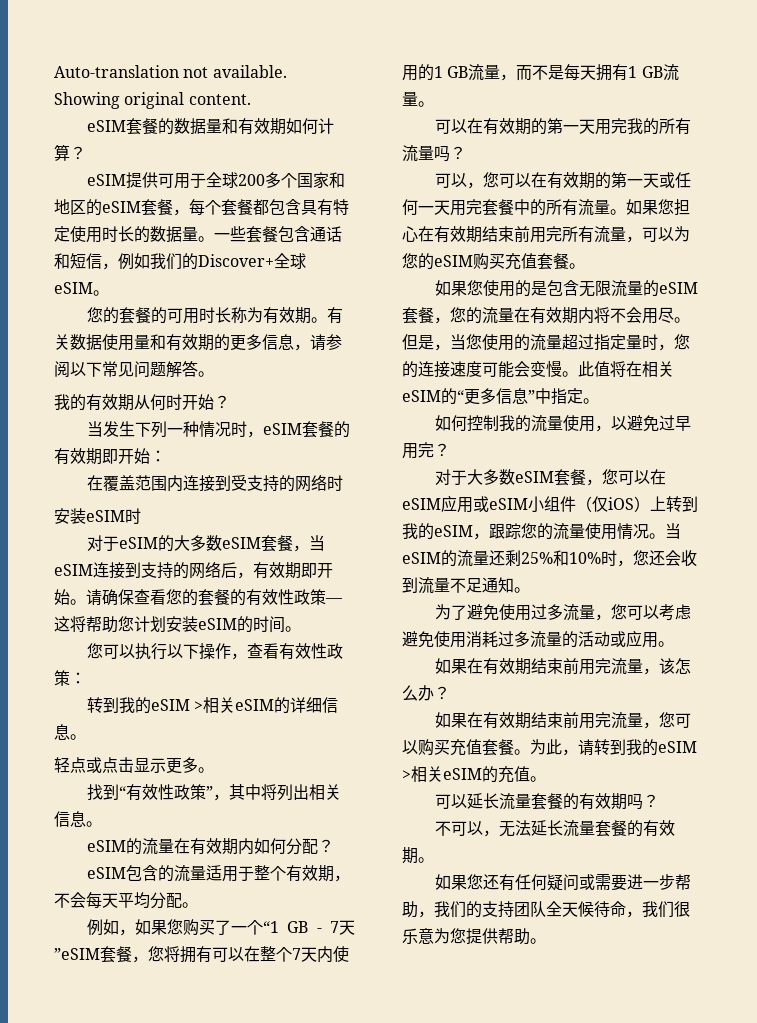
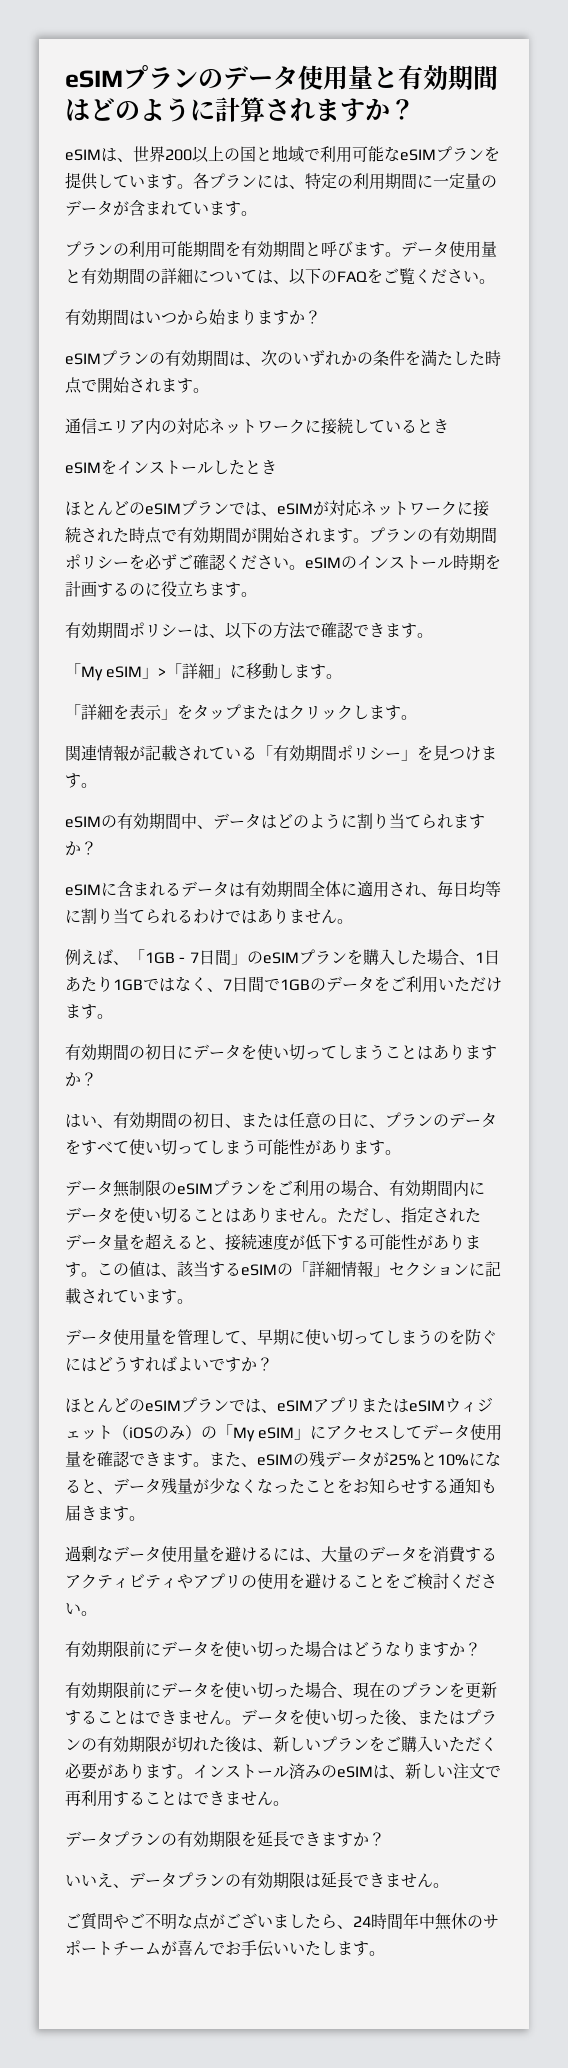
[54,65,287,78] [54,92,251,109] [86,118,334,135] [54,144,86,161] [86,172,345,189] [54,199,349,216] [54,226,342,243] [54,253,306,270] [54,282,109,296] [86,307,343,324] [54,334,342,351] [54,361,214,378] [54,394,230,411] [86,421,350,438] [54,448,166,465] [86,474,343,492] [54,508,141,524] [86,535,325,552] [54,561,333,579] [54,589,343,606] [54,616,301,633] [86,643,343,660] [54,670,86,686] [86,697,339,714] [54,724,86,740] [54,757,214,774] [86,784,341,801] [54,811,102,827] [86,838,334,855] [86,865,350,882] [54,892,198,909] [86,919,355,936] [54,946,349,963] [402,64,679,81] [402,92,434,107] [434,118,691,135] [402,145,466,162] [434,172,691,189] [402,199,690,216] [402,226,690,243] [402,253,585,270] [434,280,698,297] [402,307,690,324] [402,334,690,351] [402,360,674,378] [402,388,599,405] [434,415,691,432] [402,442,450,459] [434,469,666,486] [402,495,698,513] [402,523,681,540] [402,550,697,567] [402,577,530,594] [434,604,691,621] [402,630,674,648] [434,658,691,675] [402,685,450,701] [434,712,691,729] [402,739,697,756] [402,766,546,783] [434,793,659,810] [434,820,675,837] [402,847,434,864] [434,874,691,891] [402,901,690,918] [402,928,530,945] Auto-translation not available. Showing original content. // eSIM套餐的数据量和有效期如何计算？ // eSIM提供可用于全球200多个国家和地区的eSIM套餐，每个套餐都包含具有特定使用时长的数据量。一些套餐包含通话和短信，例如我们的Discover+全球eSIM。 // 您的套餐的可用时长称为有效期。有关数据使用量和有效期的更多信息，请参阅以下常见问题解答。 // 我的有效期从何时开始？ // 当发生下列一种情况时，eSIM套餐的有效期即开始： // 在覆盖范围内连接到受支持的网络时 // 安装eSIM时 // 对于eSIM的大多数eSIM套餐，当eSIM连接到支持的网络后，有效期即开始。请确保查看您的套餐的有效性政策—这将帮助您计划安装eSIM的时间。 // 您可以执行以下操作，查看有效性政策： // 转到我的eSIM >相关eSIM的详细信息。 // 轻点或点击显示更多。 // 找到“有效性政策”，其中将列出相关信息。 // eSIM的流量在有效期内如何分配？ // eSIM包含的流量适用于整个有效期，不会每天平均分配。 // 例如，如果您购买了一个“1 GB - 7天”eSIM套餐，您将拥有可以在整个7天内使用的1 GB流量，而不是每天拥有1 GB流量。 // 可以在有效期的第一天用完我的所有流量吗？ // 可以，您可以在有效期的第一天或任何一天用完套餐中的所有流量。如果您担心在有效期结束前用完所有流量，可以为您的eSIM购买充值套餐。 // 如果您使用的是包含无限流量的eSIM套餐，您的流量在有效期内将不会用尽。但是，当您使用的流量超过指定量时，您的连接速度可能会变慢。此值将在相关eSIM的“更多信息”中指定。 // 如何控制我的流量使用，以避免过早用完？ // 对于大多数eSIM套餐，您可以在eSIM应用或eSIM小组件（仅iOS）上转到我的eSIM，跟踪您的流量使用情况。当eSIM的流量还剩25%和10%时，您还会收到流量不足通知。 // 为了避免使用过多流量，您可以考虑避免使用消耗过多流量的活动或应用。 // 如果在有效期结束前用完流量，该怎么办？ // 如果在有效期结束前用完流量，您可以购买充值套餐。为此，请转到我的eSIM >相关eSIM的充值。 // 可以延长流量套餐的有效期吗？ // 不可以，无法延长流量套餐的有效期。 // 如果您还有任何疑问或需要进一步帮助，我们的支持团队全天候待命，我们很乐意为您提供帮助 -> [65,65,498,90] [65,97,415,122] [65,145,500,163] [65,172,497,190] [65,200,257,216] [65,241,497,258] [65,268,495,285] [65,309,321,326] [65,350,501,367] [65,377,209,394] [65,418,449,435] [65,459,277,475] [65,500,489,517] [65,527,497,544] [65,554,501,570] [65,581,257,597] [65,622,433,639] [65,663,343,681] [65,704,417,720] [65,744,497,762] [65,773,97,788] [65,813,485,830] [65,841,97,856] [65,880,501,898] [65,908,353,924] [65,949,500,966] [65,976,502,993] [65,1004,113,1019] [65,1044,497,1061] [65,1072,97,1087] [65,1112,497,1129] [65,1139,401,1155] [65,1180,485,1197] [65,1207,481,1223] [65,1233,481,1251] [65,1261,501,1278] [65,1288,193,1304] [65,1328,497,1346] [65,1356,273,1372] [65,1397,493,1413] [65,1424,503,1442] [65,1451,501,1467] [65,1478,497,1494] [65,1505,145,1521] [65,1546,497,1563] [65,1573,497,1590] [65,1602,97,1616] [65,1641,481,1658] [65,1682,497,1699] [65,1709,497,1725] [65,1736,497,1753] [65,1763,501,1780] [65,1790,289,1807] [65,1831,385,1848] [65,1872,449,1889] [65,1912,499,1930] [65,1940,369,1957] eSIMプランのデータ使用量と有効期間はどのように計算されますか？ // eSIMは、世界200以上の国と地域で利用可能なeSIMプランを提供しています。各プランには、特定の利用期間に一定量のデータが含まれています。 // プランの利用可能期間を有効期間と呼びます。データ使用量と有効期間の詳細については、以下のFAQをご覧ください。 // 有効期間はいつから始まりますか？ // eSIMプランの有効期間は、次のいずれかの条件を満たした時点で開始されます。 // 通信エリア内の対応ネットワークに接続しているとき // eSIMをインストールしたとき // ほとんどのeSIMプランでは、eSIMが対応ネットワークに接続された時点で有効期間が開始されます。プランの有効期間ポリシーを必ずご確認ください。eSIMのインストール時期を計画するのに役立ちます。 // 有効期間ポリシーは、以下の方法で確認できます。 // 「My eSIM」>「詳細」に移動します。 // 「詳細を表示」をタップまたはクリックします。 // 関連情報が記載されている「有効期間ポリシー」を見つけます。 // eSIMの有効期間中、データはどのように割り当てられますか？ // eSIMに含まれるデータは有効期間全体に適用され、毎日均等に割り当てられるわけではありません。 // 例えば、「1GB - 7日間」のeSIMプランを購入した場合、1日あたり1GBではなく、7日間で1GBのデータをご利用いただけます。 // 有効期間の初日にデータを使い切ってしまうことはありますか？ // はい、有効期間の初日、または任意の日に、プランのデータをすべて使い切ってしまう可能性があります。 // データ無制限のeSIMプランをご利用の場合、有効期間内にデータを使い切ることはありません。ただし、指定されたデータ量を超えると、接続速度が低下する可能性があります。この値は、該当するeSIMの「詳細情報」セクションに記載されています。 // データ使用量を管理して、早期に使い切ってしまうのを防ぐにはどうすればよいですか？ // ほとんどのeSIMプランでは、eSIMアプリまたはeSIMウィジェット（iOSのみ）の「My eSIM」にアクセスしてデータ使用量を確認できます。また、eSIMの残データが25%と10%になると、データ残量が少なくなったことをお知らせする通知も届きます。 // 過剰なデータ使用量を避けるには、大量のデータを消費するアクティビティやアプリの使用を避けることをご検討ください。 // 有効期限前にデータを使い切った場合はどうなりますか？ // 有効期限前にデータを使い切った場合、現在のプランを更新することはできません。データを使い切った後、またはプランの有効期限が切れた後は、新しいプランをご購入いただく必要があります。インストール済みのeSIMは、新しい注文で再利用することはできません。 // データプランの有効期限を延長できますか？ // いいえ、データプランの有効期限は延長できません。 // ご質問やご不明な点がございましたら、24時間年中無休のサポートチームが喜んでお手伝いいたします

